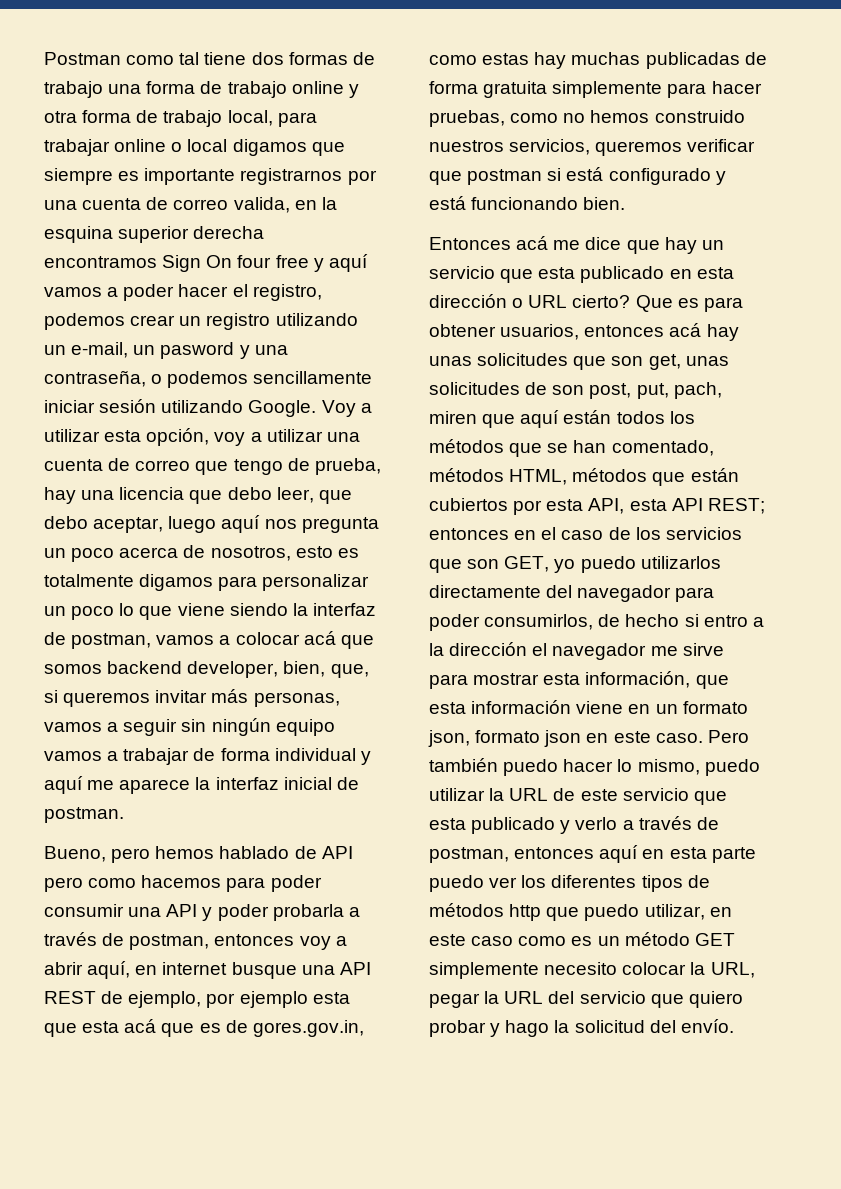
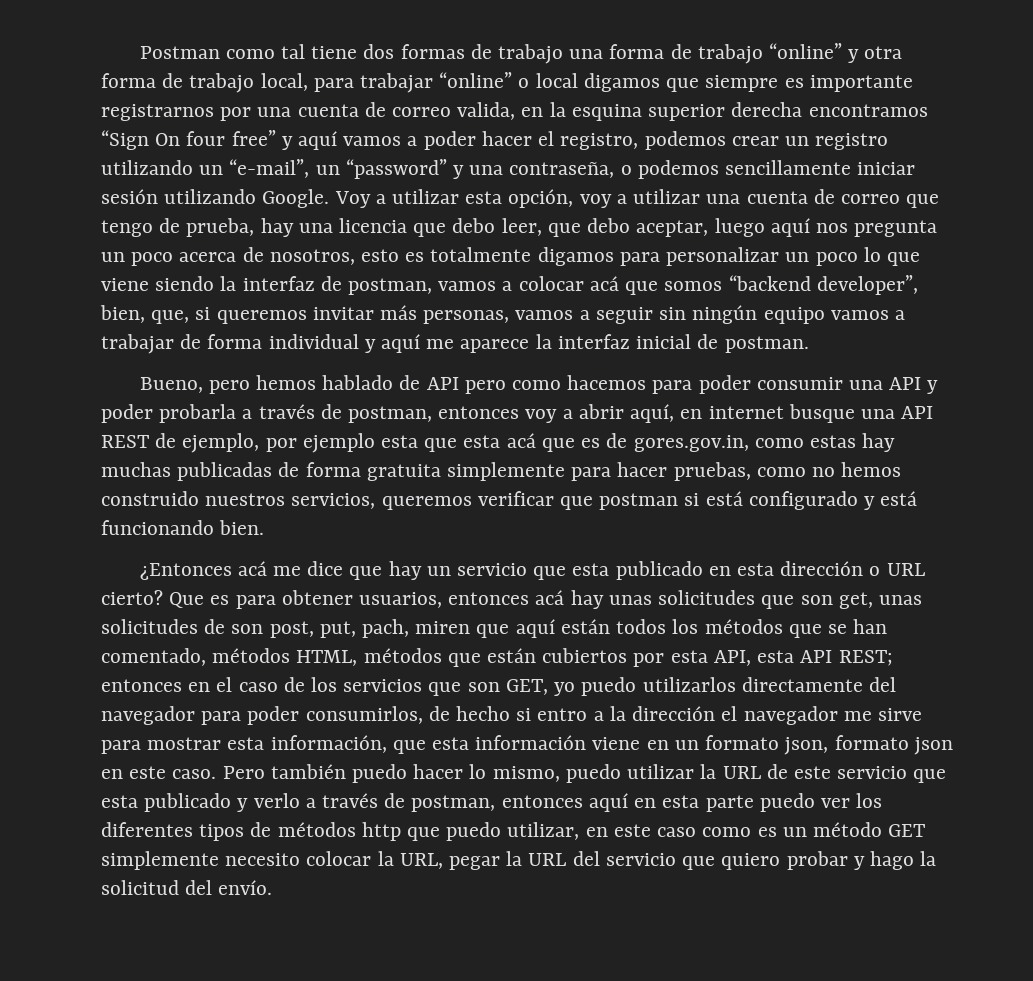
[291,81,344,94] online -> [769,43,843,59] “online”
[114,139,167,152] online -> [439,72,513,88] “online”
[162,255,202,272] Sign -> [101,130,149,150] “Sign
[275,255,309,268] free -> [231,130,276,146] free”
[71,342,235,359] e-mail, un pasword -> [229,159,447,179] “e-mail”, un “password”
[107,661,279,678] backend developer, -> [728,275,918,295] “backend developer”,
[429,237,511,250] Entonces -> [139,563,232,580] ¿Entonces

